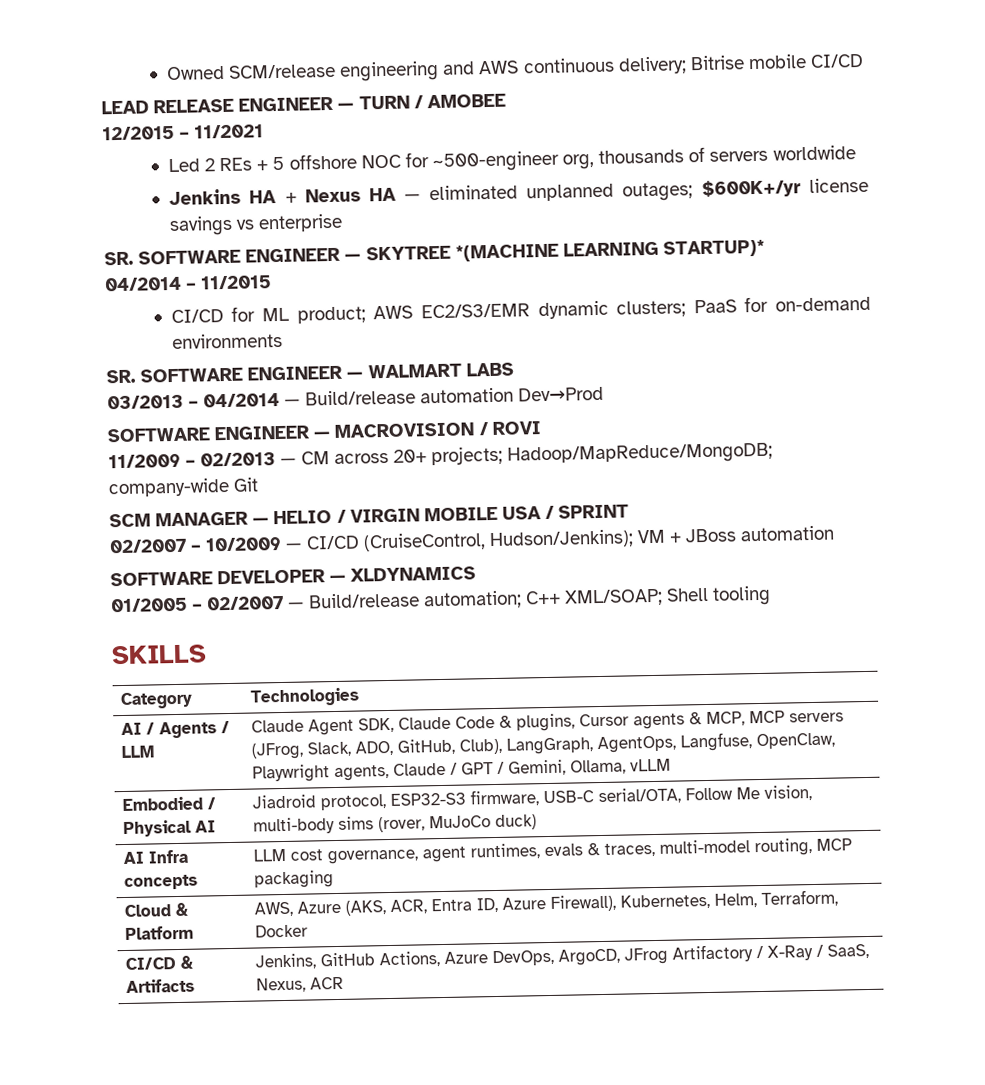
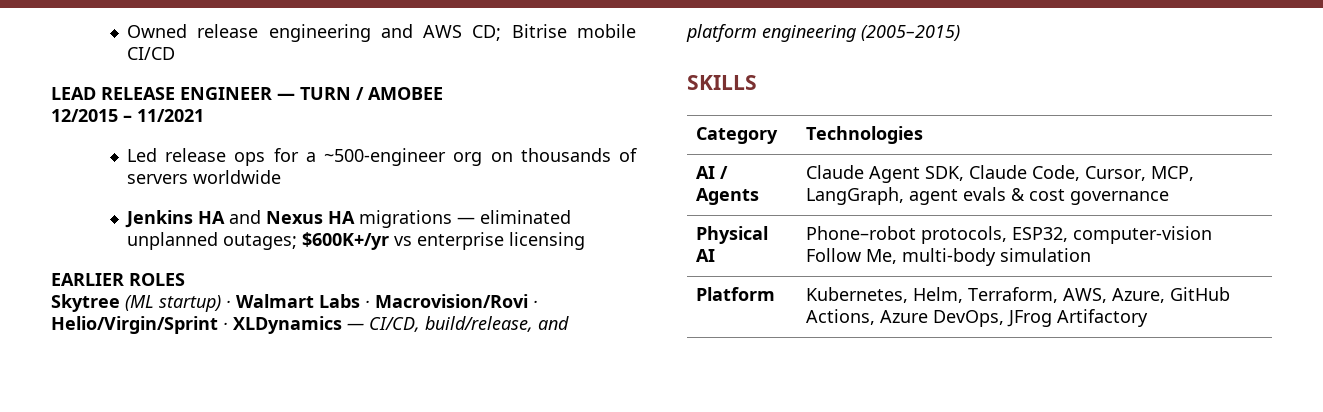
[228,63,337,79] SCM/release -> [197,24,259,38] release
[522,56,687,75] continuous delivery; -> [472,25,502,41] CD;
[204,150,595,173] 2 REs + 5 offshore NOC for ~500-engineer org, -> [165,148,513,166] release ops for a ~500-engineer org on
[284,192,297,203] + -> [228,210,261,224] and
(398, 194) none -> [358,210,452,228] migrations
[809,177,870,193] [168,215,233,237] license savings -> (389, 241) none
[104,239,765,266] [104,275,273,292] [170,296,871,324] [171,332,283,350] [106,362,514,384] [107,386,604,410] [107,421,541,443] [108,442,774,469] [108,477,259,498] [109,504,630,528] [109,525,836,554] [110,566,477,587] [111,585,772,613] // SR. SOFTWARE ENGINEER — SKYTREE *(MACHINE LEARNING STARTUP)* // 04/2014 – 11/2015 // CI/CD for ML product; AWS EC2/S3/EMR dynamic clusters; PaaS for on-demand environments // SR. SOFTWARE ENGINEER — WALMART LABS // 03/2013 – 04/2014 — Build/release automation Dev→Prod // SOFTWARE ENGINEER — MACROVISION / ROVI // 11/2009 – 02/2013 — CM across 20+ projects; Hadoop/MapReduce/MongoDB; company-wide Git // SCM MANAGER — HELIO / VIRGIN MOBILE USA / SPRINT // 02/2007 – 10/2009 — CI/CD (CruiseControl, Hudson/Jenkins); VM + JBoss automation // SOFTWARE DEVELOPER — XLDYNAMICS // 01/2005 – 02/2007 — Build/release automation; C++ XML/SOAP; Shell tooling -> [508,232,585,250] [51,273,185,286] [51,294,538,312] [51,316,569,334] [686,24,960,42] licensing // EARLIER ROLES // Skytree (ML startup) · Walmart Labs · Macrovision/Rovi · Helio/Virgin/Sprint · XLDynamics — CI/CD, build/release, and platform engineering (2005–2015)
[221,720,231,734] [121,745,155,759] / LLM -> (760, 196) none
[455,710,845,732] [251,732,836,760] [252,758,672,783] [122,796,217,812] [123,819,217,838] [252,785,813,811] [253,814,538,835] [123,849,189,865] [124,874,199,890] [253,838,853,865] [254,870,335,889] [124,902,189,917] [125,925,195,940] [254,889,839,917] [255,924,309,938] [125,955,194,970] [126,978,196,993] [255,953,317,970] Code & plugins, Cursor agents & MCP, MCP servers (JFrog, Slack, ADO, GitHub, Club), LangGraph, AgentOps, Langfuse, OpenClaw, Playwright agents, Claude / GPT / Gemini, Ollama, vLLM // Embodied / Physical AI | Jiadroid protocol, ESP32-S3 firmware, USB-C serial/OTA, Follow Me vision, multi-body sims (rover, MuJoCo duck) // AI Infra concepts | LLM cost governance, agent runtimes, evals & traces, multi-model routing, MCP packaging // Cloud & Platform | AWS, Azure (AKS, ACR, Entra ID, Azure Firewall), Kubernetes, Helm, Terraform, Docker // CI/CD & Artifacts | Jenkins, -> [1032,165,1195,181] [806,187,1170,205] [696,226,769,244] [696,249,716,262] [806,226,1213,244] [806,248,1092,266] [696,287,776,301] [806,287,1166,303] Code, Cursor, MCP, LangGraph, agent evals & cost governance // Physical AI | Phone–robot protocols, ESP32, computer-vision Follow Me, multi-body simulation // Platform | Kubernetes, Helm, Terraform, AWS, Azure,
[558,948,621,966] ArgoCD, -> (1005, 318) none
[756,943,870,961] [256,976,345,993] / X-Ray / SaaS, Nexus, ACR -> (1149, 318) none

